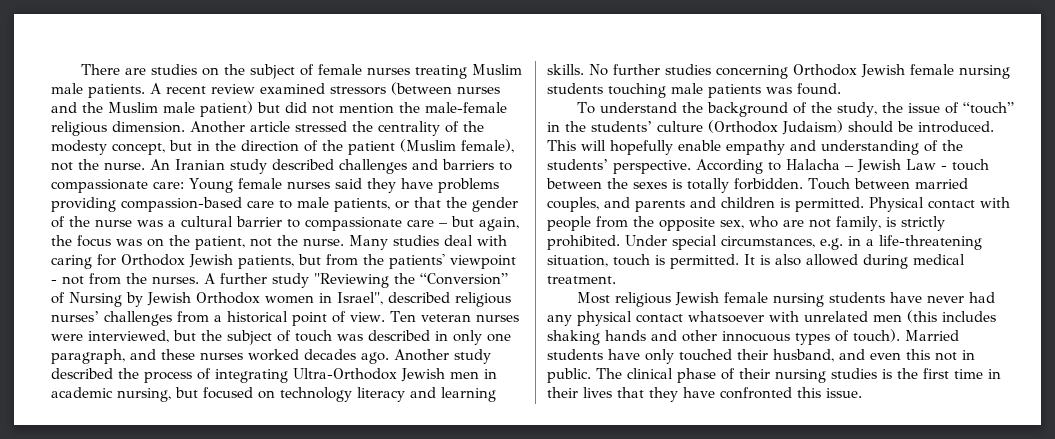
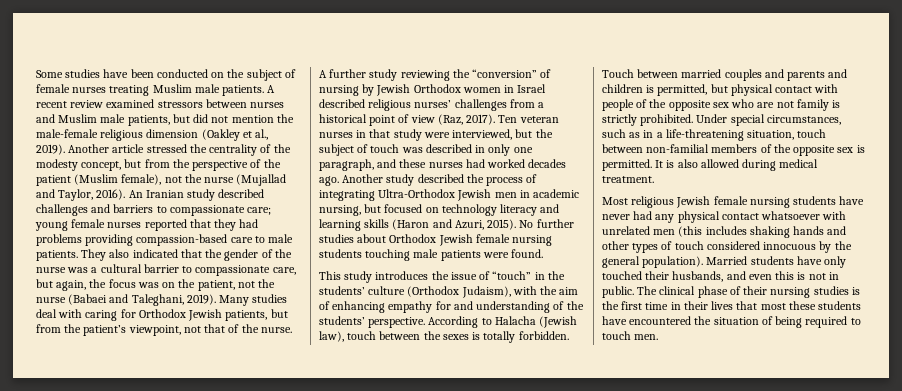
[80,64,197,75] There are studies -> [36,69,208,78] Some studies have been conducted
[391,82,452,95] (between -> [205,99,247,108] between
[82,101,253,117] the Muslim male patient) -> [58,114,170,126] Muslim male patients,
[112,121,185,133] dimension. -> [146,129,269,141] [36,144,65,155] dimension (Oakley et al., 2019).
[197,140,299,152] in the direction -> [144,159,249,171] from the perspective
[104,162,145,170] nurse. -> [204,174,287,186] [36,189,126,201] nurse (Mujallad and Taylor, 2016).
[153,178,433,193] care: Young female nurses said they have -> [247,207,272,215] [35,219,259,231] care; young female nurses reported that they had
[334,198,409,212] patients, or -> [36,249,178,261] patients. They also indicated
[407,219,448,227] care – -> [272,267,296,275] care,
[303,238,344,246] nurse. -> [36,294,216,306] nurse (Babaei and Taleghani, 2019).
[389,254,516,269] [51,273,508,288] [51,292,122,307] patients' viewpoint - not from the nurses. A further study "Reviewing the “Conversion” of Nursing -> [83,324,292,336] [319,69,552,81] [319,85,359,96] patient’s viewpoint, not that of the nurse. A further study reviewing the “conversion” of nursing
[337,292,383,305] Israel", -> [517,84,547,93] Israel
[350,311,519,322] view. Ten veteran nurses -> [410,114,559,125] [319,129,422,141] view (Raz, 2017). Ten veteran nurses in that study
(243, 356) none -> [465,159,485,168] had
[547,64,584,75] skills. -> [364,219,517,230] skills (Haron and Azuri, 2015).
[716,65,788,79] concerning -> [357,234,387,243] about
[766,87,792,94] was -> [482,252,509,258] were
[576,102,877,117] To understand the background of the study, -> [319,271,429,283] This study introduces
[782,120,994,135] [547,140,785,155] Judaism) should be introduced. This will hopefully enable empathy -> [461,286,579,298] [319,301,451,313] Judaism), with the aim of enhancing empathy for
[845,159,947,173] – Jewish Law - -> [539,316,578,328] [319,331,344,342] (Jewish law),
[547,197,599,212] couples, -> [724,69,762,81] couples
[795,197,924,212] permitted. Physical -> [657,84,773,96] permitted, but physical
[596,216,744,231] from the opposite sex, -> [636,99,729,111] of the opposite sex
[836,216,881,231] family, -> [796,99,829,111] family
[820,238,843,250] e.g. -> [602,129,641,138] such as
(650, 260) none -> [602,144,854,156] between non-familial members of the opposite sex
[722,331,790,342] innocuous -> (629, 245) none
[853,329,900,342] touch). -> [674,241,852,253] [602,256,704,268] touch considered innocuous by the general population).
[773,349,834,362] husband, -> [672,271,724,282] husbands,
(930, 354) none -> [797,272,806,280] is
[649,387,862,402] they have confronted this issue. -> [760,301,862,310] [602,316,861,328] [602,331,659,340] most these students have encountered the situation of being required to touch men.

